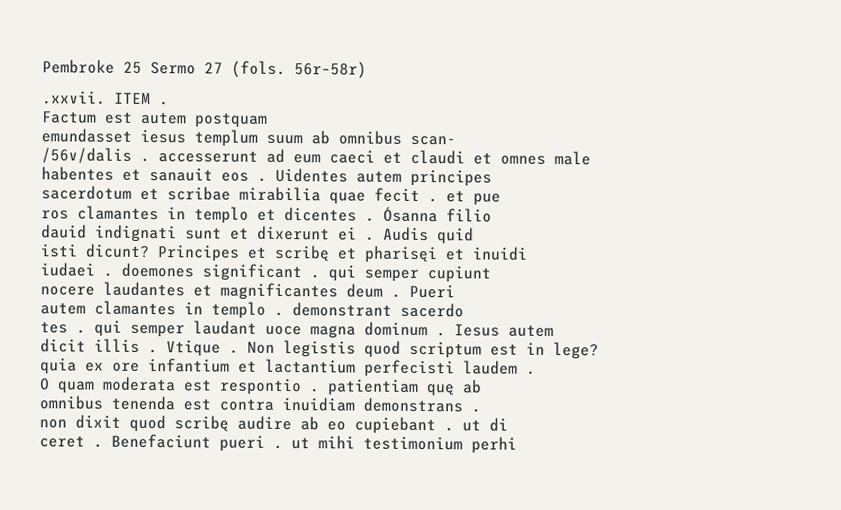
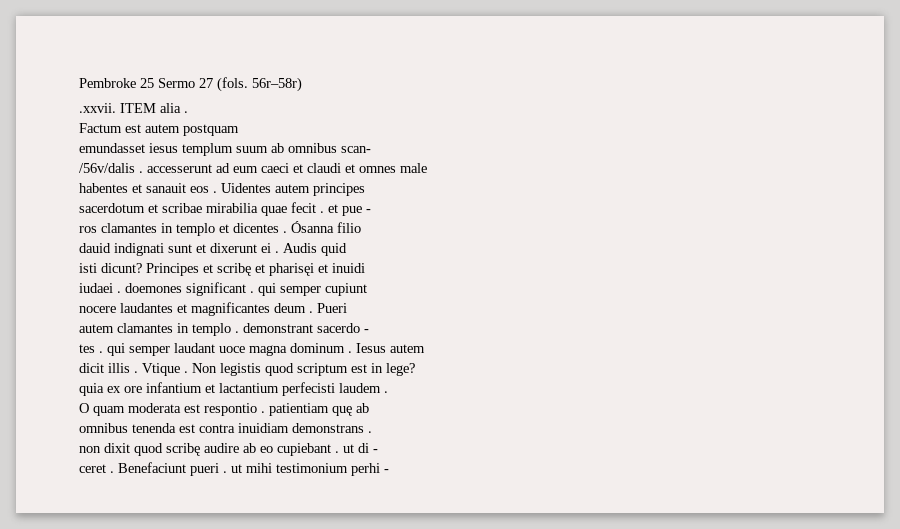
(151, 98) none -> [160,103,181,113] alia
(501, 199) none -> [366,209,371,213] -
(464, 310) none -> [364,329,369,333] -
(508, 424) none -> [373,449,378,453] -
(517, 445) none -> [384,469,389,473] -

